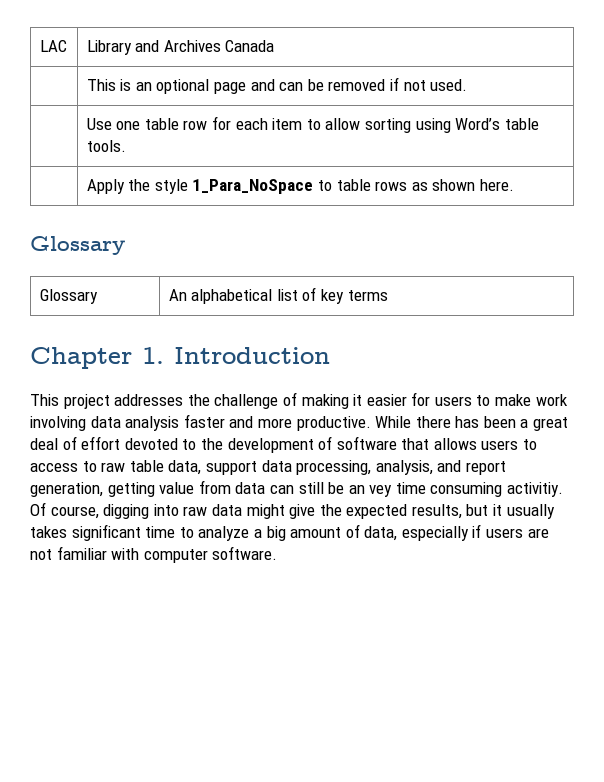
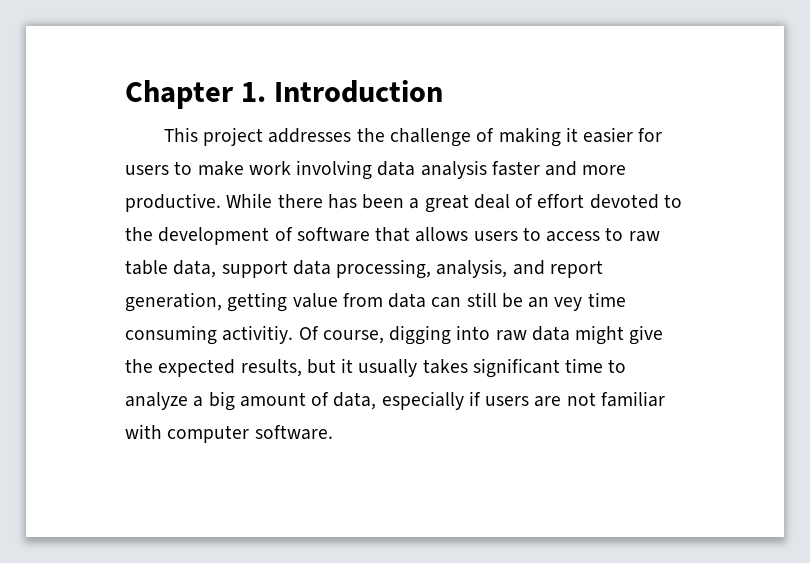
[39,40,67,52] [86,40,275,55] [86,77,468,94] [86,116,539,133] [86,140,126,152] [86,179,514,194] [30,236,125,255] [39,289,98,304] [168,287,388,304] LAC | Library and Archives Canada // | This is an optional page and can be removed if not used. // | Use one table row for each item to allow sorting using Word’s table tools. // | Apply the style 1_Para_NoSpace to table rows as shown here. // Glossary // Glossary | An alphabetical list of key terms // -> (125, 94) none

